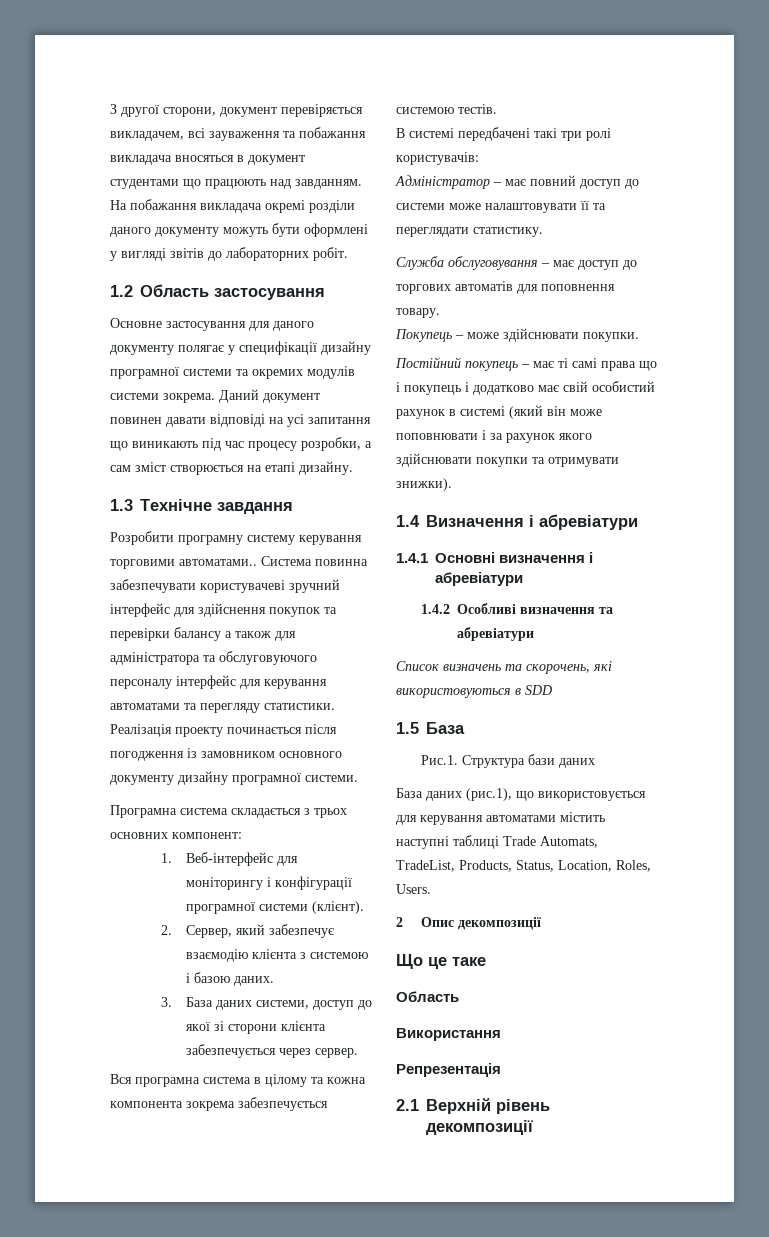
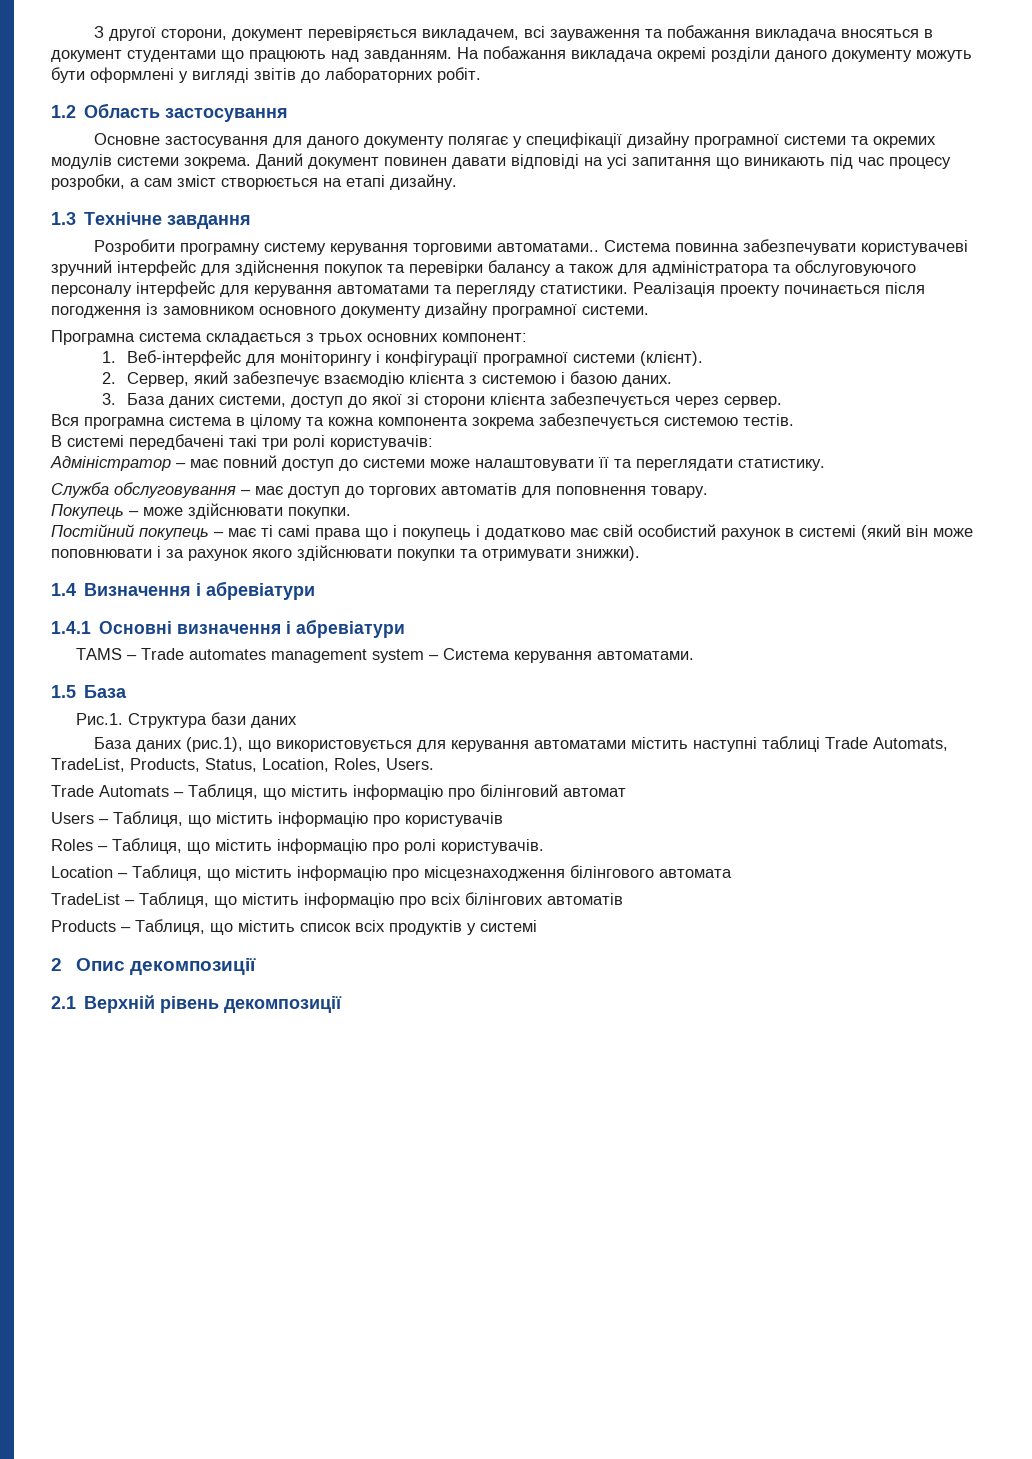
[421,603,614,614] [457,627,535,641] [396,661,612,674] [396,685,552,698] 1.4.2 Особливі визначення та абревіатури // Список визначень та скорочень, які використовуються в SDD -> [76,648,695,663] TAMS – Trade automates management system – Система керування автоматами.
[396,917,542,930] [396,954,486,969] [396,991,459,1002] [396,1028,501,1041] [396,1063,501,1077] 2 Опис декомпозиції // Що це таке // Область // Використання // Репрезентація -> [51,784,626,800] [51,811,503,827] [51,838,544,854] [51,865,732,881] [51,892,623,908] [51,919,537,935] [51,958,257,975] Trade Automats – Таблиця, що містить інформацію про білінговий автомат // Users – Таблиця, що містить інформацію про користувачів // Roles – Таблиця, що містить інформацію про ролі користувачів. // Location – Таблиця, що містить інформацію про місцезнаходження білінгового автомата // TradeList – Таблиця, що містить інформацію про всіх білінгових автоматів // Products – Таблиця, що містить список всіх продуктів у системі // 2 Опис декомпозиції

